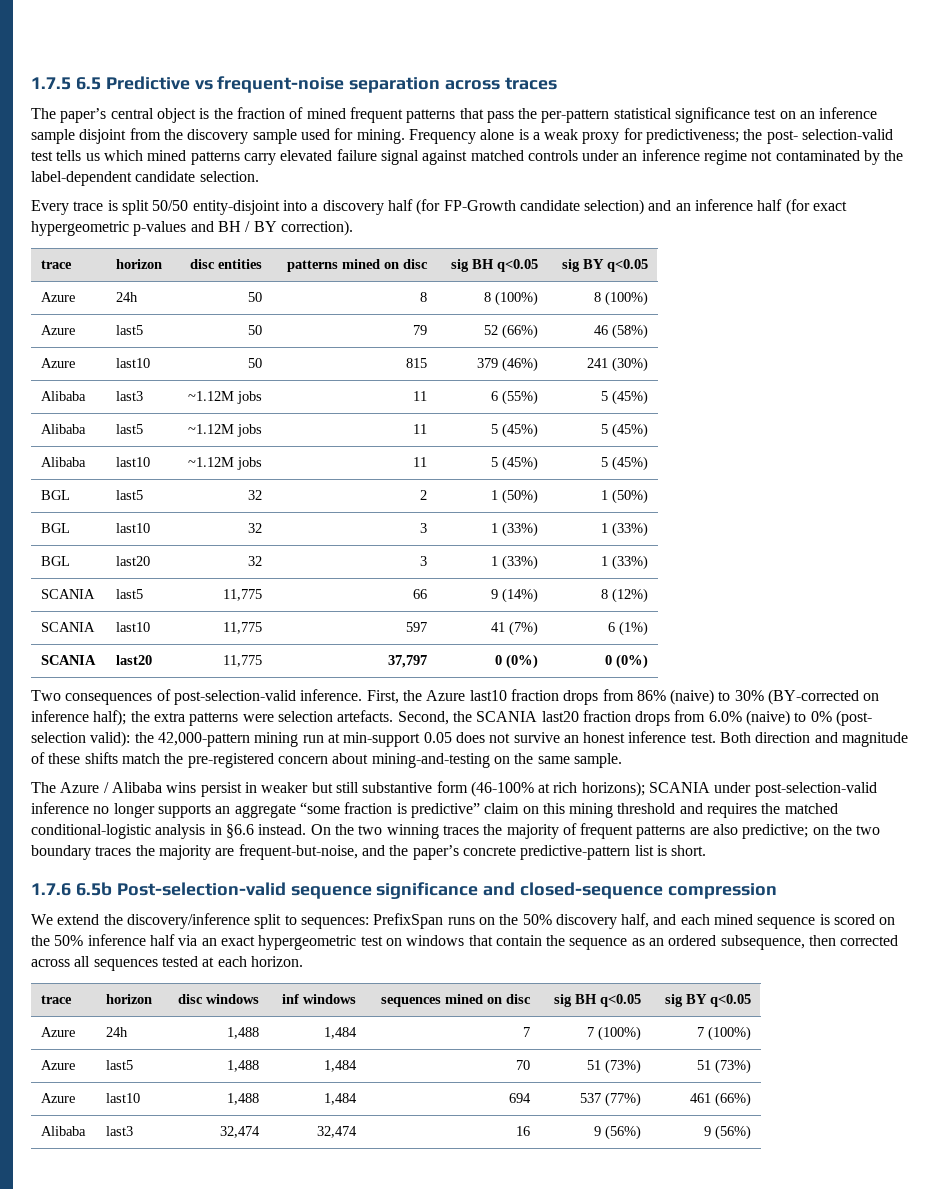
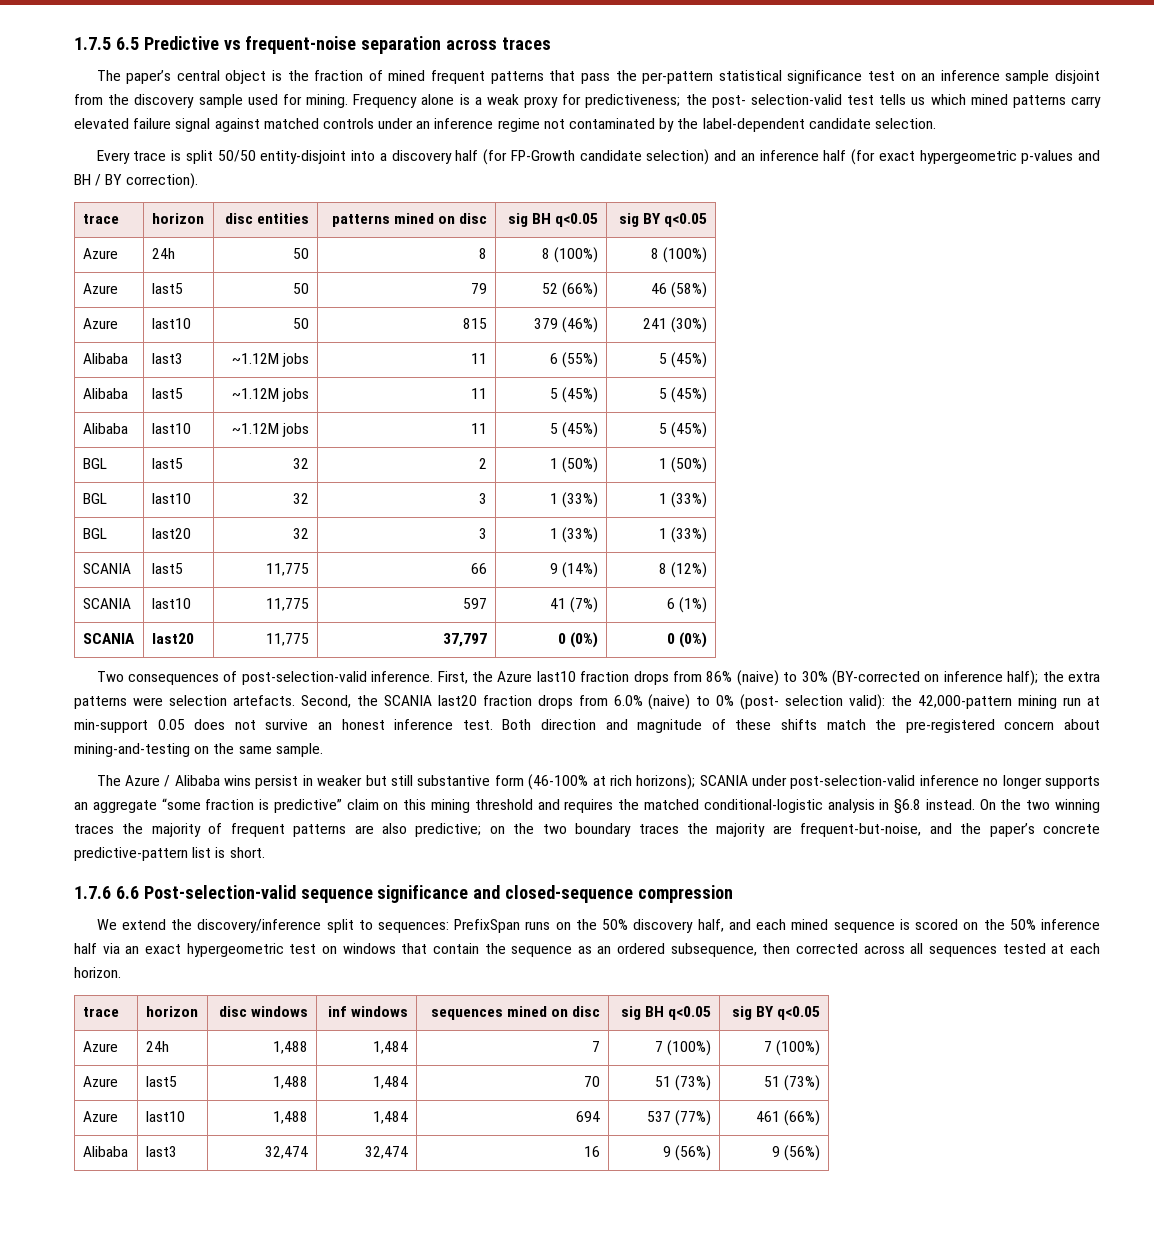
[225,824,254,838] §6.6 -> [894,799,922,814] §6.8
[75,882,112,896] 6.5b -> [115,886,139,899] 6.6

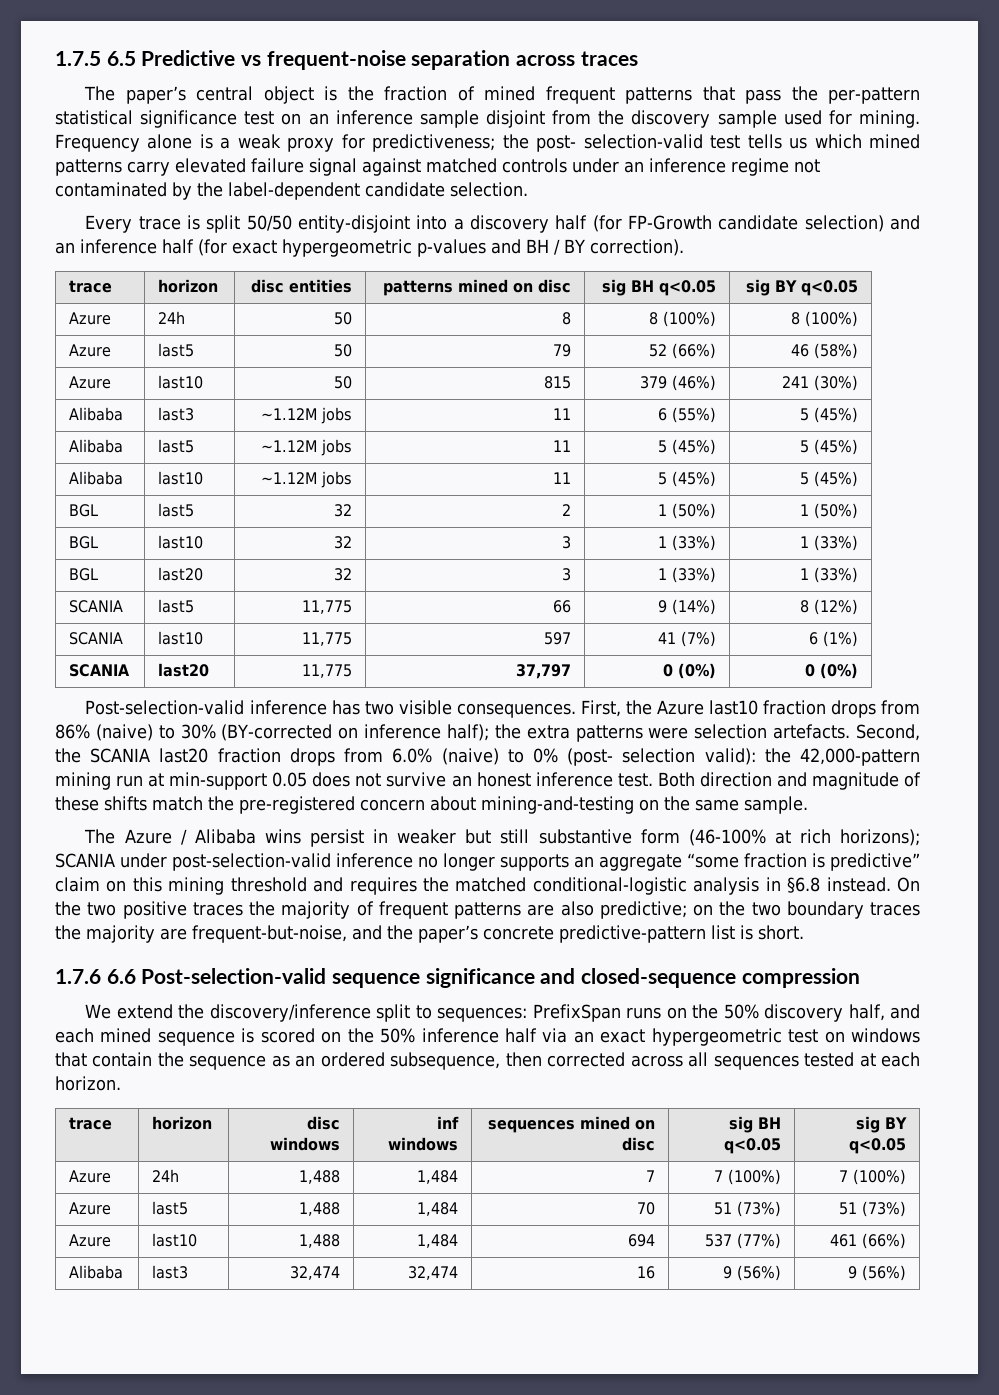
[96,671,434,685] Two consequences of post-selection-valid inference. -> [85,700,576,718] Post-selection-valid inference has two visible consequences.
[1054,799,1100,813] winning -> [122,901,187,919] positive

